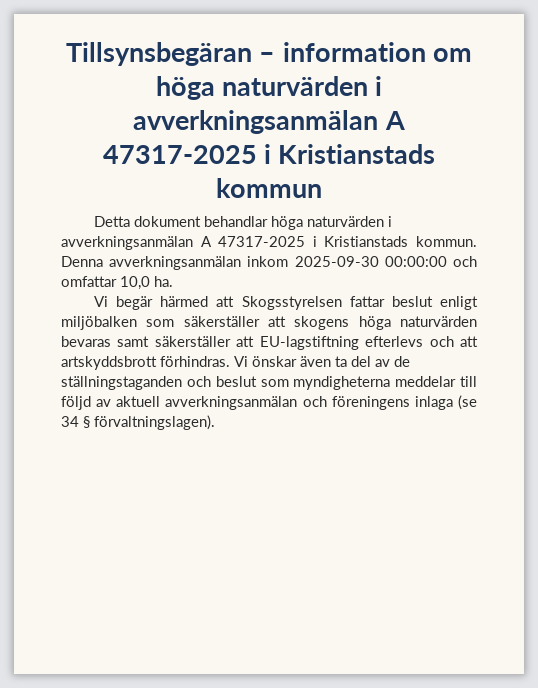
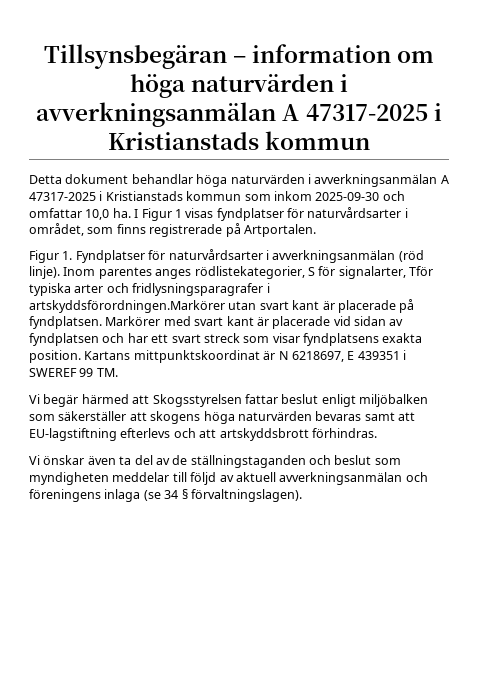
[416,236,477,247] [61,256,242,270] kommun. Denna avverkningsanmälan -> [186,191,271,201] kommun som
[384,256,447,267] 00:00:00 -> (380, 196) none
(173, 281) none -> [134,207,408,221] [29,223,316,237] [29,249,424,263] [29,266,433,279] [29,283,270,296] [29,299,415,313] [29,316,404,329] [29,333,423,346] [29,350,406,363] [29,368,118,377] I Figur 1 visas fyndplatser för naturvårdsarter i området, som finns registrerade på Artportalen. // Figur 1. Fyndplatser för naturvårdsarter i avverkningsanmälan (röd linje). Inom parentes anges rödlistekategorier, S för signalarter, Tför typiska arter och fridlysningsparagrafer i artskyddsförordningen.Markörer utan svart kant är placerade på fyndplatsen. Markörer med svart kant är placerade vid sidan av fyndplatsen och har ett svart streck som visar fyndplatsens exakta position. Kartans mittpunktskoordinat är N 6218697, E 439351 i SWEREF 99 TM.
[154,336,231,347] säkerställer -> (395, 416) none
(230, 361) none -> (377, 433) //
[293,376,391,390] myndigheterna -> [29,472,109,485] myndigheten

